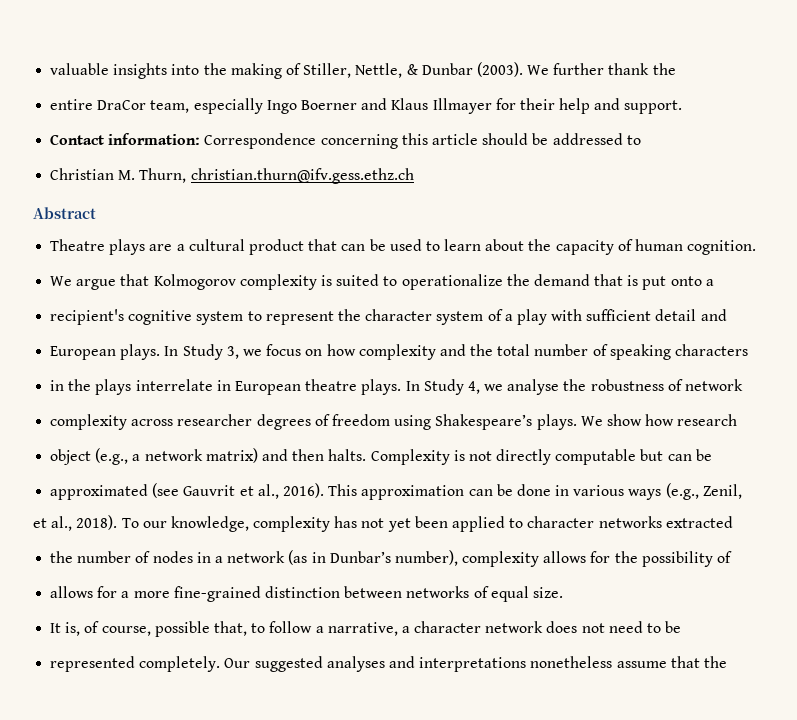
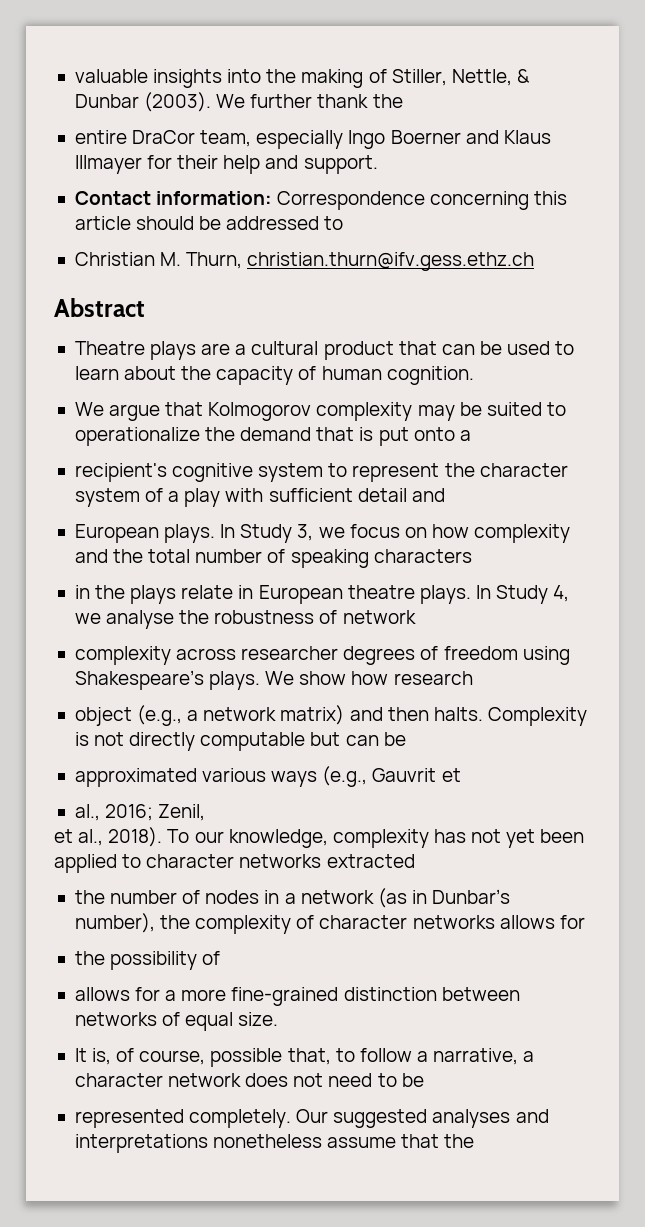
[320,275,332,286] is -> [417,402,482,421] may be
[135,379,213,391] interrelate -> [181,585,234,599] relate
[152,483,699,500] (see Gauvrit et al., 2016). This approximation can be done in various ways (e.g., -> [202,766,461,787] [74,804,154,821] various ways (e.g., Gauvrit et // al., 2016;
[462,551,611,567] complexity allows for -> [160,915,585,934] the complexity of character networks allows for //

